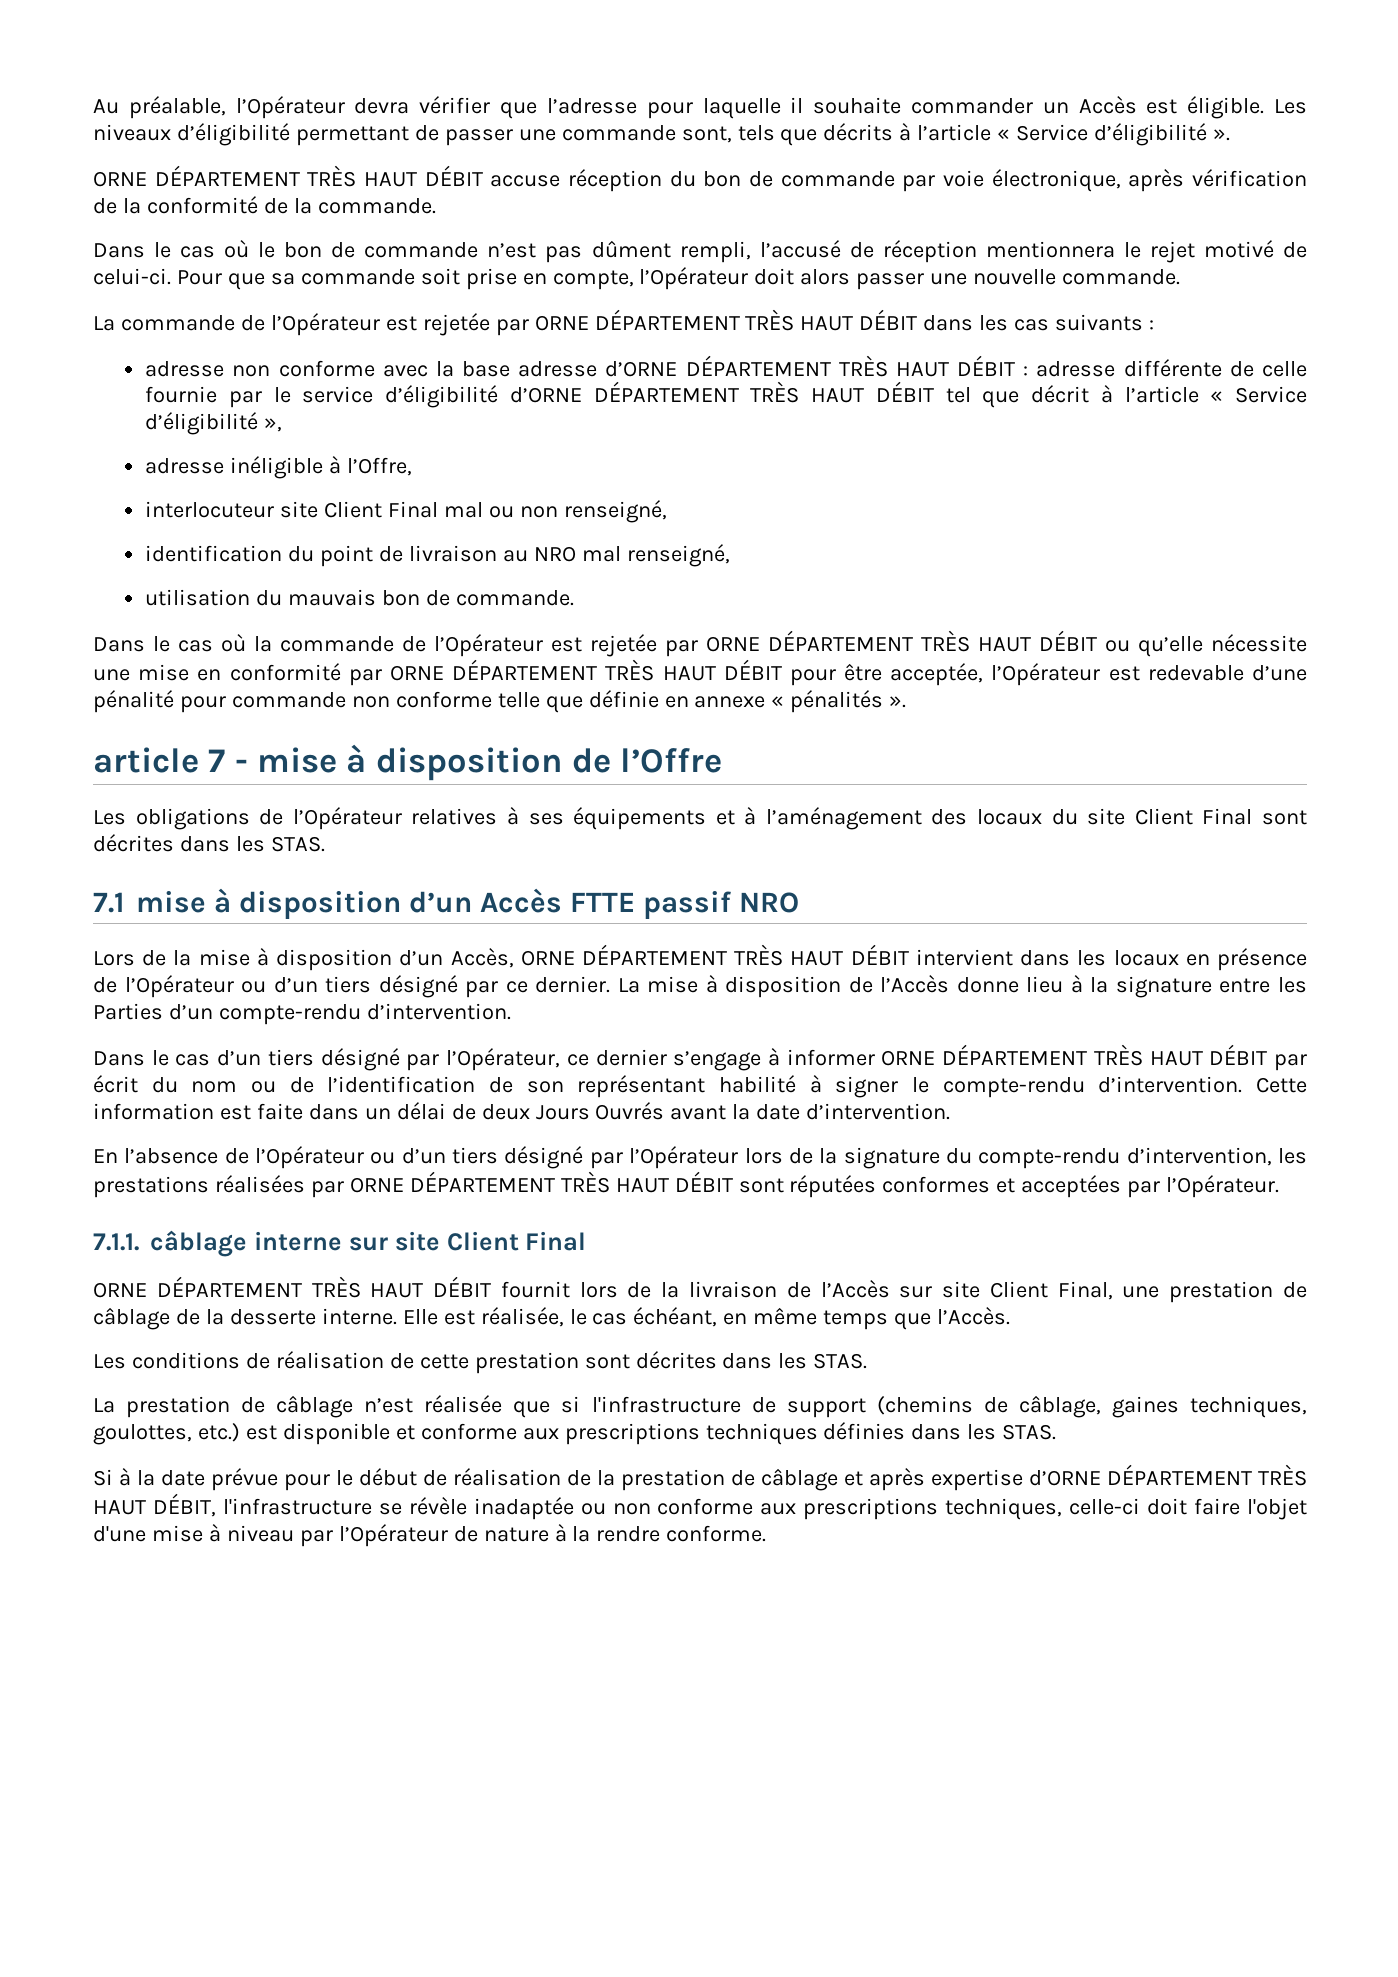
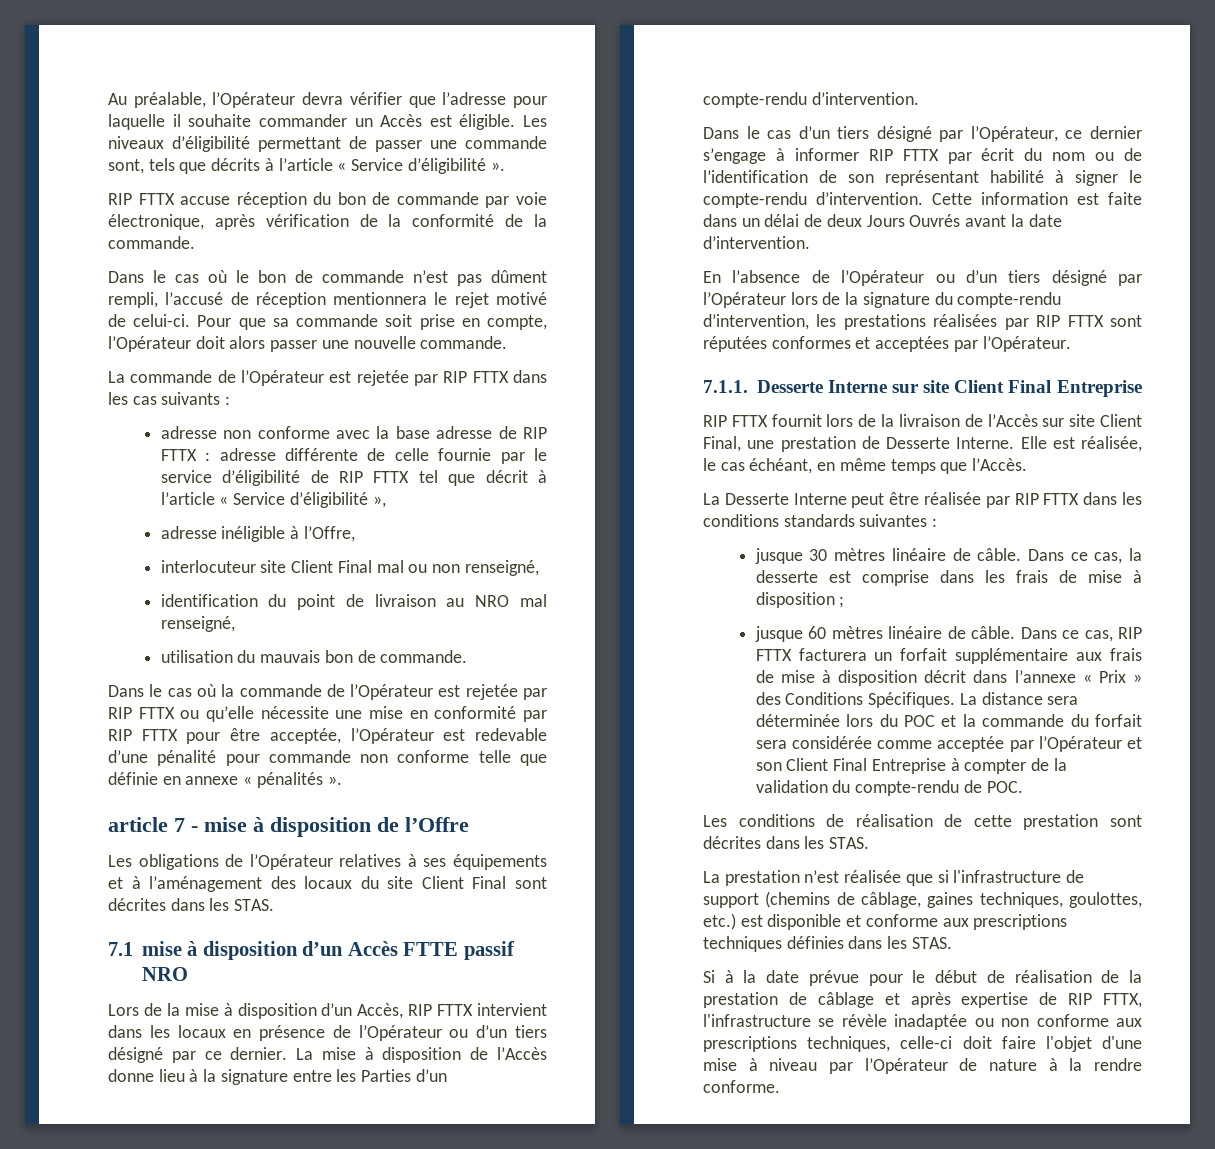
[93,165,483,187] ORNE DÉPARTEMENT TRÈS HAUT DÉBIT -> [108,193,175,205] RIP FTTX
[534,309,918,331] ORNE DÉPARTEMENT TRÈS HAUT DÉBIT -> [443,371,509,383] RIP FTTX
[605,355,1016,377] d’ORNE DÉPARTEMENT TRÈS HAUT DÉBIT -> [498,426,547,439] [160,449,197,461] de RIP FTTX
[509,381,934,403] d’ORNE DÉPARTEMENT TRÈS HAUT DÉBIT -> [310,470,410,483] de RIP FTTX
[706,630,1097,652] ORNE DÉPARTEMENT TRÈS HAUT DÉBIT -> [108,707,175,719] RIP FTTX
[389,659,782,681] ORNE DÉPARTEMENT TRÈS HAUT DÉBIT -> [108,729,178,741] RIP FTTX
[520,944,909,966] ORNE DÉPARTEMENT TRÈS HAUT DÉBIT -> [408,1004,474,1016] RIP FTTX
[881,1044,1268,1066] ORNE DÉPARTEMENT TRÈS HAUT DÉBIT -> [868,149,939,161] RIP FTTX
[349,1171,733,1193] ORNE DÉPARTEMENT TRÈS HAUT DÉBIT -> [1036,315,1104,327] RIP FTTX
[150,1230,342,1257] câblage interne -> [756,380,887,393] Desserte Interne
[93,1276,492,1298] // ORNE DÉPARTEMENT TRÈS HAUT DÉBIT -> [1056,380,1142,397] [703,415,768,427] Entreprise // RIP FTTX
[93,1307,397,1330] câblage de la desserte interne. -> [886,437,1015,449] Desserte Interne.
(1011, 1316) none -> [703,492,1142,508] [703,514,938,527] [754,548,1142,564] [755,570,1142,586] [755,592,845,608] [754,626,1142,642] [755,648,1142,664] [755,670,1142,686] [755,692,1079,708] [755,714,1142,727] [755,736,1142,752] [755,758,1067,774] [755,780,1023,796] // La Desserte Interne peut être réalisée par RIP FTTX dans les conditions standards suivantes : // jusque 30 mètres linéaire de câble. Dans ce cas, la desserte est comprise dans les frais de mise à disposition ; // jusque 60 mètres linéaire de câble. Dans ce cas, RIP FTTX facturera un forfait supplémentaire aux frais de mise à disposition décrit dans l’annexe « Prix » des Conditions Spécifiques. La distance sera déterminée lors du POC et la commande du forfait sera considérée comme acceptée par l’Opérateur et son Client Final Entreprise à compter de la validation du compte-rendu de POC.
[241,1395,354,1418] de câblage -> (800, 878) none
[1029,1464,1307,1486] [93,1493,216,1517] d’ORNE DÉPARTEMENT TRÈS HAUT DÉBIT, -> [1039,992,1142,1008] de RIP FTTX,

